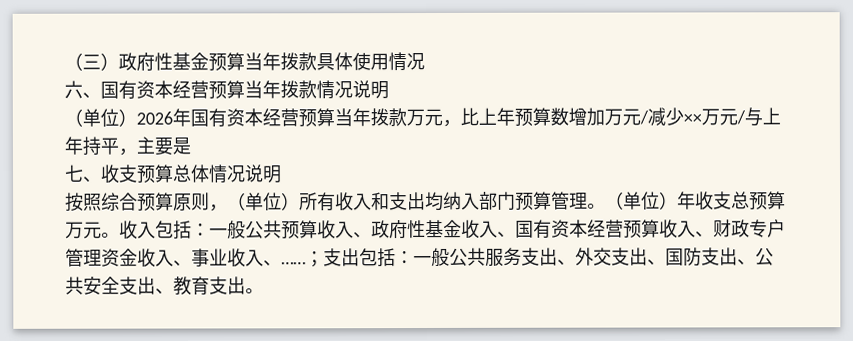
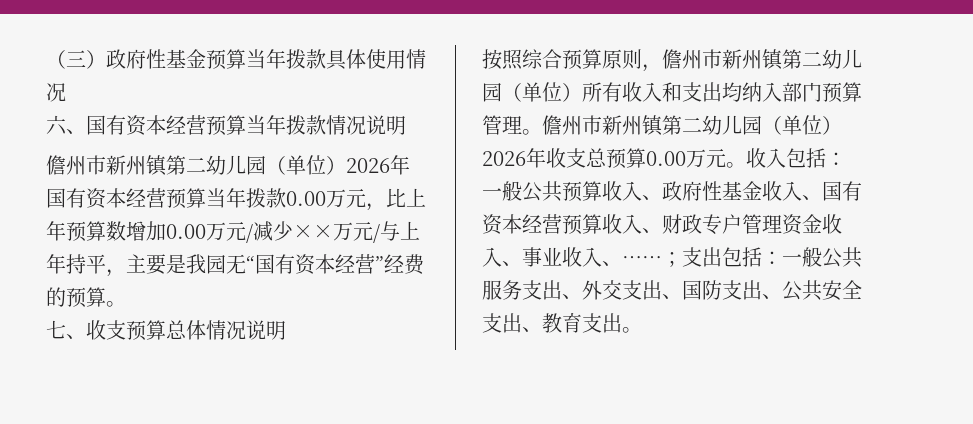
(389, 90) none -> [46,155,266,176] 儋州市新州镇第二幼儿园
(407, 117) none -> [286,191,326,206] 0.00
(605, 116) none -> [166,224,206,239] 0.00
(191, 146) none -> [186,254,425,275] [46,287,126,308] 我园无“国有资本经营”经费的预算。
(228, 208) none -> [662,49,862,70] [482,83,502,102] 儋州市新州镇第二幼儿园
[605,191,678,210] （单位） -> [542,115,842,136] [482,151,526,166] 儋州市新州镇第二幼儿园（单位）2026
(786, 200) none -> [646,151,686,166] 0.00

